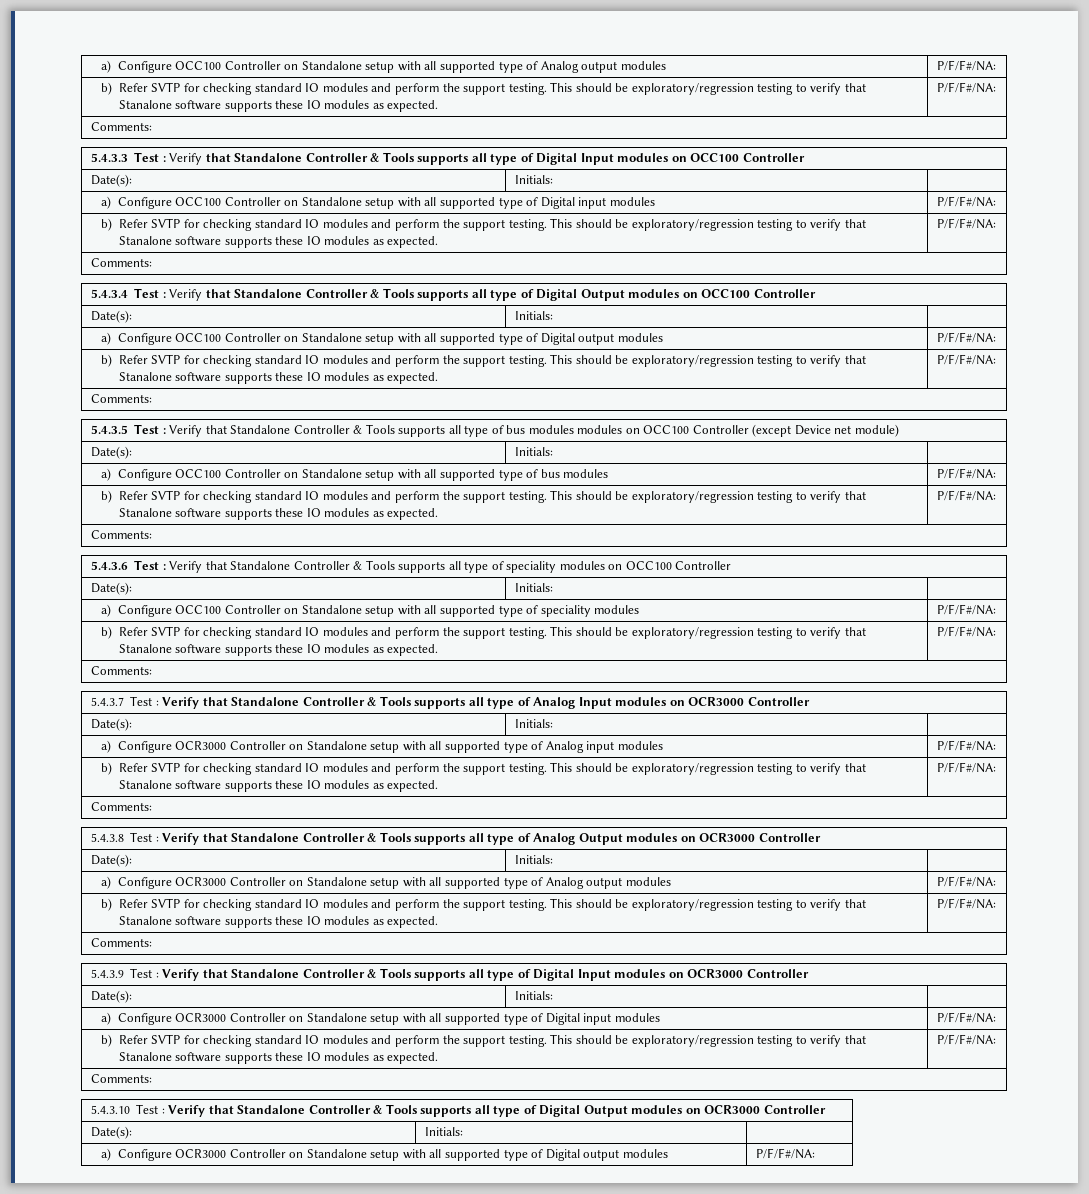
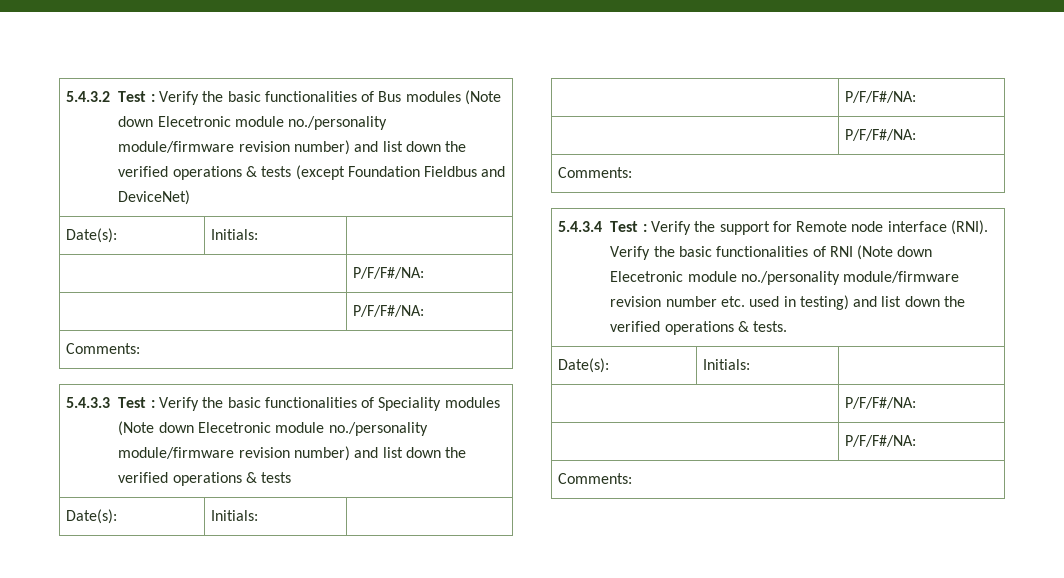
[101,60,666,73] [936,60,996,71] [101,82,866,95] [118,100,439,112] a) Configure OCC100 Controller on Standalone setup with all supported type of Analog output modules | P/F/F#/NA: // b) Refer SVTP for checking standard IO modules and perform the support testing. This should be exploratory/regression testing to verify that Stanalone software supports these IO modules as expected. -> [66,90,502,105] [118,116,388,130] [118,140,467,155] [118,165,506,180] [118,190,191,205] [66,228,118,243] [211,229,259,240] [353,267,425,279] 5.4.3.2 Test : Verify the basic functionalities of Bus modules (Note down Elecetronic module no./personality module/firmware revision number) and list down the verified operations & tests (except Foundation Fieldbus and DeviceNet) // Date(s): | Initials: | // | P/F/F#/NA: //
[205,152,805,165] [90,174,132,187] [514,175,553,184] [101,196,655,209] [936,196,996,207] [101,218,866,231] [118,236,439,248] that Standalone Controller & Tools supports all type of Digital Input modules on OCC100 Controller // Date(s): | Initials: | // a) Configure OCC100 Controller on Standalone setup with all supported type of Digital input modules | P/F/F#/NA: // b) Refer SVTP for checking standard IO modules and perform the support testing. This should be exploratory/regression testing to verify that Stanalone software supports these IO modules as expected. -> [202,397,500,411] [118,421,428,436] [118,446,467,461] [118,472,292,486] [66,509,118,524] [211,510,259,521] [845,91,917,103] the basic functionalities of Speciality modules (Note down Elecetronic module no./personality module/firmware revision number) and list down the verified operations & tests // Date(s): | Initials: | // | P/F/F#/NA: //
[205,288,816,301] [90,310,132,323] [514,311,553,320] [101,332,663,345] [936,332,996,343] [101,354,866,367] [118,372,439,384] [936,354,996,365] [90,394,152,403] [90,424,899,437] [90,446,132,459] [514,447,553,456] [101,468,609,481] [936,468,996,479] [101,490,866,503] [118,508,439,520] [936,490,996,501] [90,530,152,539] [90,560,732,573] [90,582,132,595] [514,583,553,592] [101,604,640,617] [936,604,996,615] [101,626,866,639] [118,644,439,656] [936,626,996,637] [90,666,152,675] [90,696,810,709] [90,718,132,731] [514,719,553,728] [101,740,663,753] [936,740,996,751] [101,762,866,775] [118,780,439,792] [936,762,996,773] [90,802,152,811] [90,832,821,845] [90,854,132,867] [514,855,553,864] [101,876,671,889] [936,876,996,887] [101,898,866,911] [118,916,439,928] [936,898,996,909] [90,938,152,947] [90,968,809,981] [90,990,132,1003] [514,991,553,1000] [101,1012,660,1025] [936,1012,996,1023] [101,1034,866,1047] [118,1052,439,1064] [936,1034,996,1045] [90,1074,152,1083] [90,1104,826,1117] [90,1126,132,1139] [424,1127,463,1136] [101,1148,668,1161] [755,1148,815,1159] that Standalone Controller & Tools supports all type of Digital Output modules on OCC100 Controller // Date(s): | Initials: | // a) Configure OCC100 Controller on Standalone setup with all supported type of Digital output modules | P/F/F#/NA: // b) Refer SVTP for checking standard IO modules and perform the support testing. This should be exploratory/regression testing to verify that Stanalone software supports these IO modules as expected. | P/F/F#/NA: // Comments: // 5.4.3.5 Test : Verify that Standalone Controller & Tools supports all type of bus modules modules on OCC100 Controller (except Device net module) // Date(s): | Initials: | // a) Configure OCC100 Controller on Standalone setup with all supported type of bus modules | P/F/F#/NA: // b) Refer SVTP for checking standard IO modules and perform the support testing. This should be exploratory/regression testing to verify that Stanalone software supports these IO modules as expected. | P/F/F#/NA: // Comments: // 5.4.3.6 Test : Verify that Standalone Controller & Tools supports all type of speciality modules on OCC100 Controller // Date(s): | Initials: | // a) Configure OCC100 Controller on Standalone setup with all supported type of speciality modules | P/F/F#/NA: // b) Refer SVTP for checking standard IO modules and perform the support testing. This should be exploratory/regression testing to verify that Stanalone software supports these IO modules as expected. | P/F/F#/NA: // Comments: // 5.4.3.7 Test : Verify that Standalone Controller & Tools supports all type of Analog Input modules on OCR3000 Controller // Date(s): | Initials: | // a) Configure OCR3000 Controller on Standalone setup with all supported type of Analog input modules | P/F/F#/NA: // b) Refer SVTP for checking standard IO modules and perform the support testing. This should be exploratory/regression testing to verify that Stanalone software supports these IO modules as expected. | P/F/F#/NA: // Comments: // 5.4.3.8 Test : Verify that Standalone Controller & Tools supports all type of Analog Output modules on OCR3000 Controller // Date(s): | Initials: | // a) Configure OCR3000 Controller on Standalone setup with all supported type of Analog output modules | P/F/F#/NA: // b) Refer SVTP for checking standard IO modules and perform the support testing. This should be exploratory/regression testing to verify that Stanalone software supports these IO modules as expected. | P/F/F#/NA: // Comments: // 5.4.3.9 Test : Verify that Standalone Controller & Tools supports all type of Digital Input modules on OCR3000 Controller // Date(s): | Initials: | // a) Configure OCR3000 Controller on Standalone setup with all supported type of Digital input modules | P/F/F#/NA: // b) Refer SVTP for checking standard IO modules and perform the support testing. This should be exploratory/regression testing to verify that Stanalone software supports these IO modules as expected. | P/F/F#/NA: // Comments: // 5.4.3.10 Test : Verify that Standalone Controller & Tools supports all type of Digital Output modules on OCR3000 Controller // Date(s): | Initials: | // a) Configure OCR3000 Controller on Standalone setup with all supported type of Digital output modules | P/F/F#/NA: -> [694,220,989,235] [610,245,933,260] [610,271,960,285] [610,295,966,310] [610,321,788,335] [558,358,610,373] [703,359,751,370] [845,397,917,409] [845,435,917,447] [558,473,633,484] the support for Remote node interface (RNI). Verify the basic functionalities of RNI (Note down Elecetronic module no./personality module/firmware revision number etc. used in testing) and list down the verified operations & tests. // Date(s): | Initials: | // | P/F/F#/NA: // | P/F/F#/NA: // Comments:

